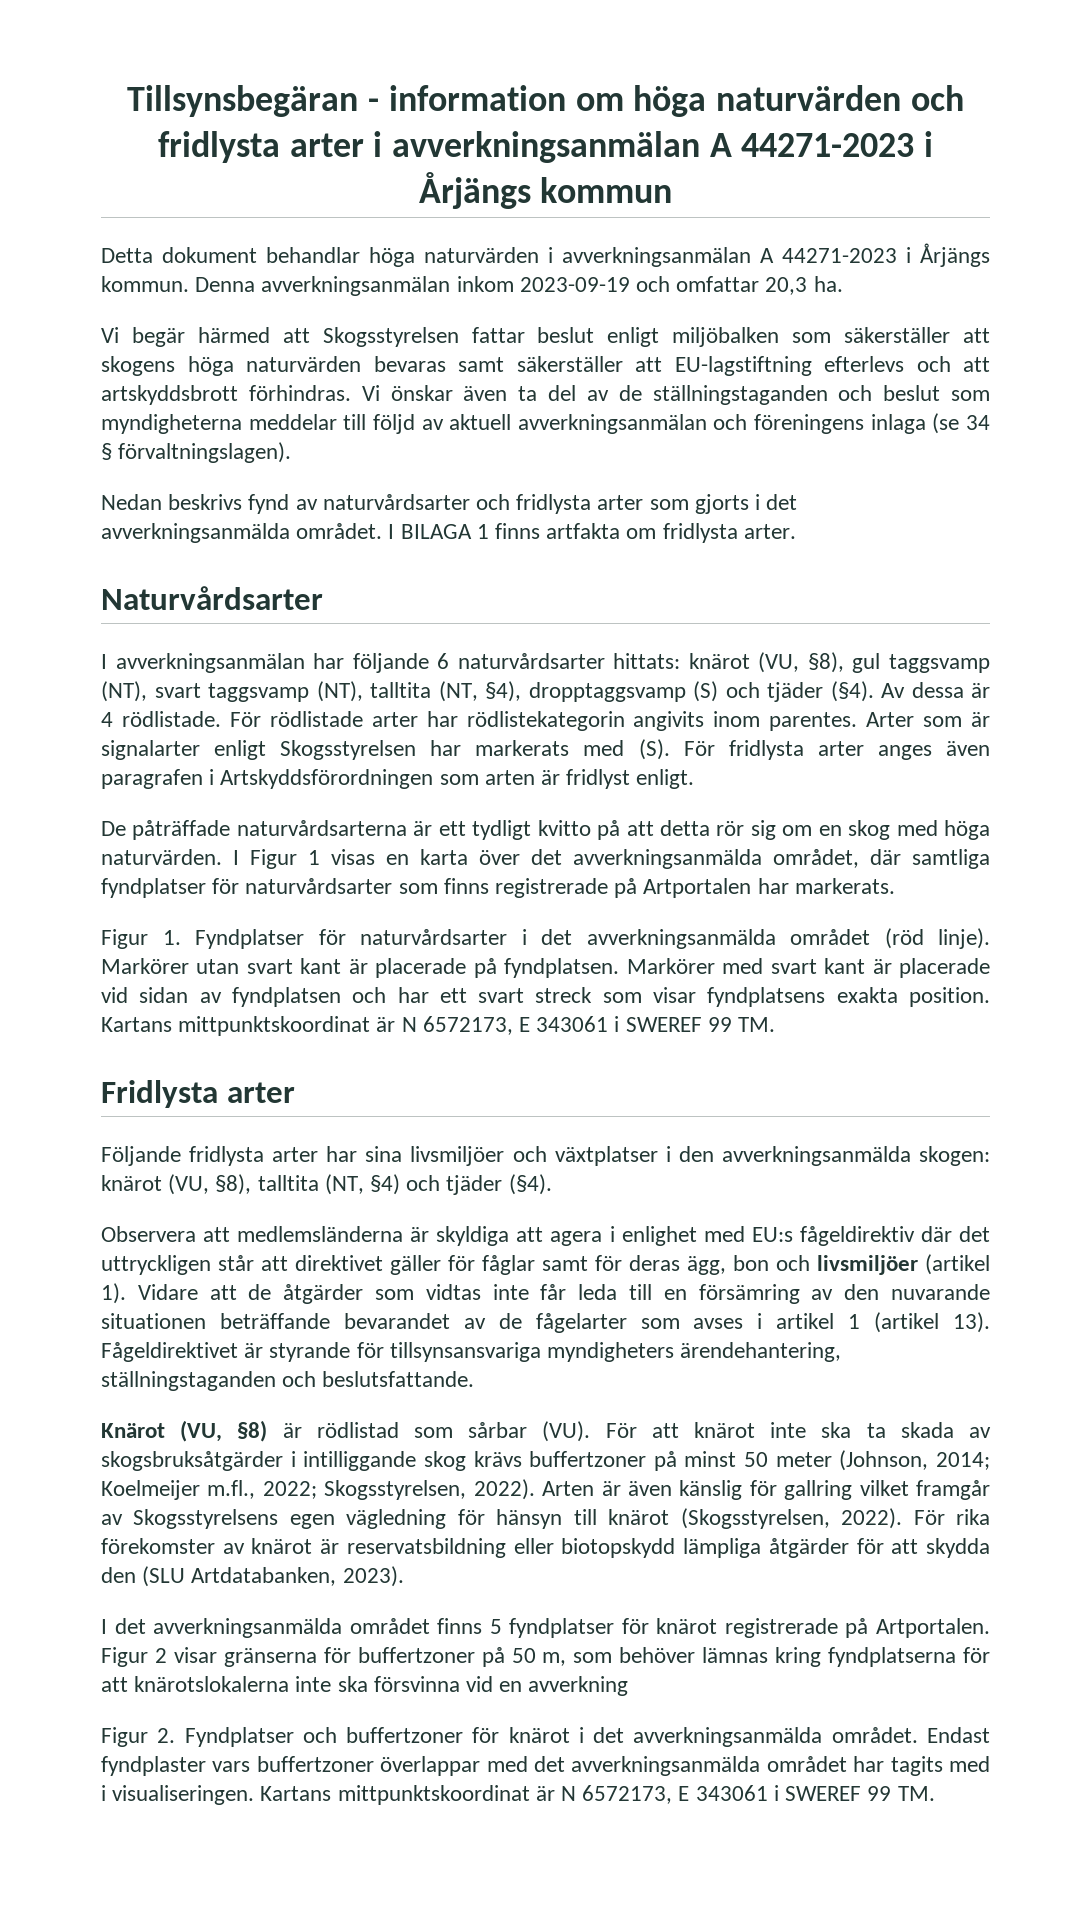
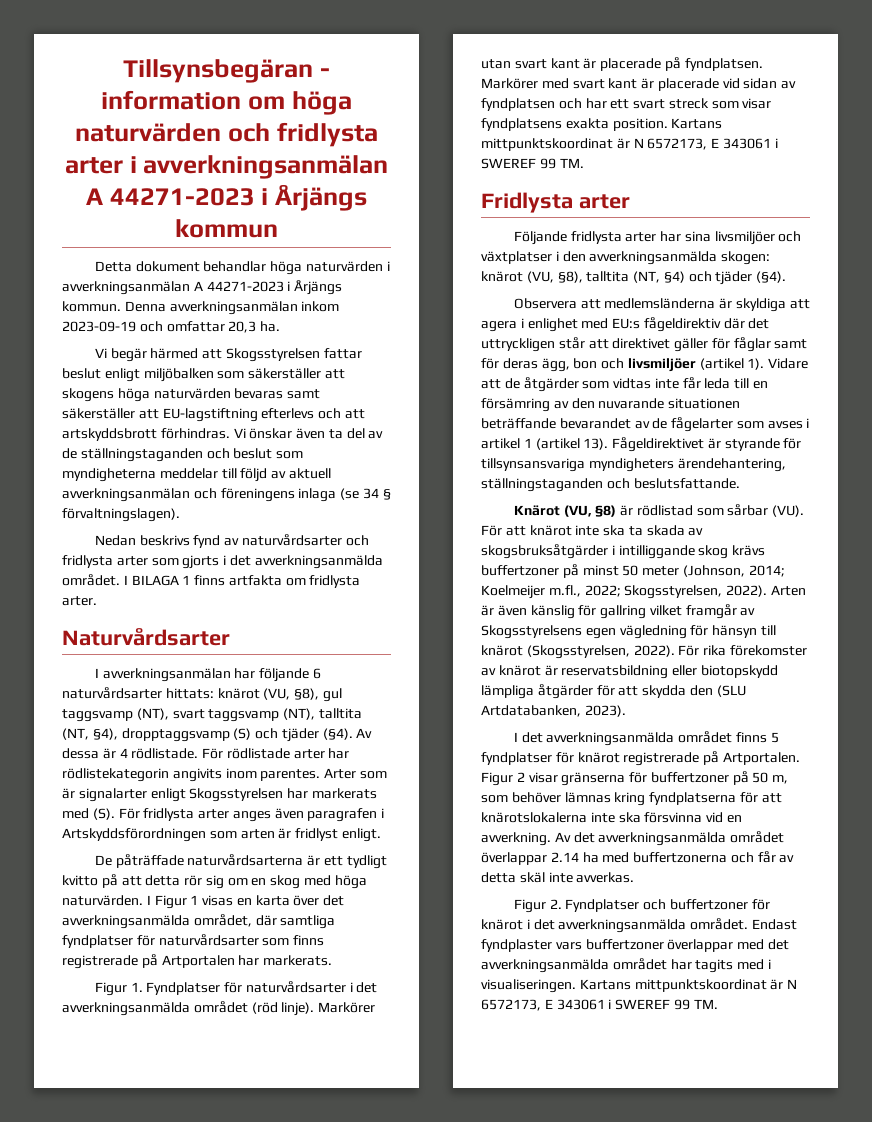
[528,1676,629,1696] avverkning -> [481,831,785,846] [481,851,795,865] [481,872,635,883] avverkning. Av det avverkningsanmälda området överlappar 2.14 ha med buffertzonerna och får av detta skäl inte avverkas.

